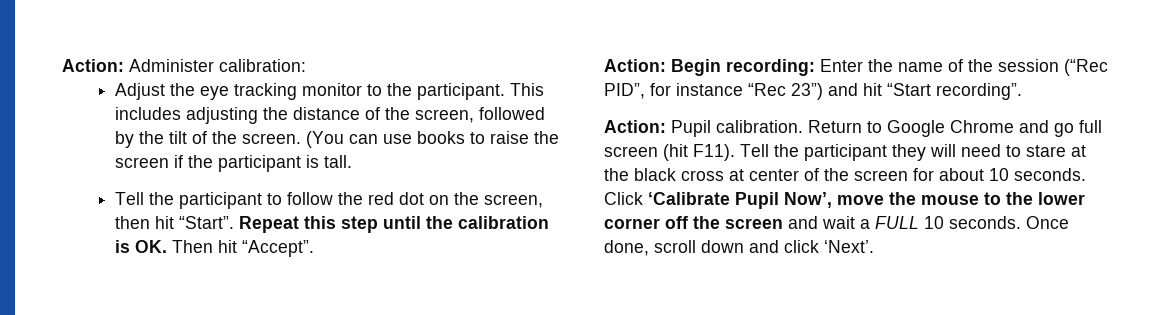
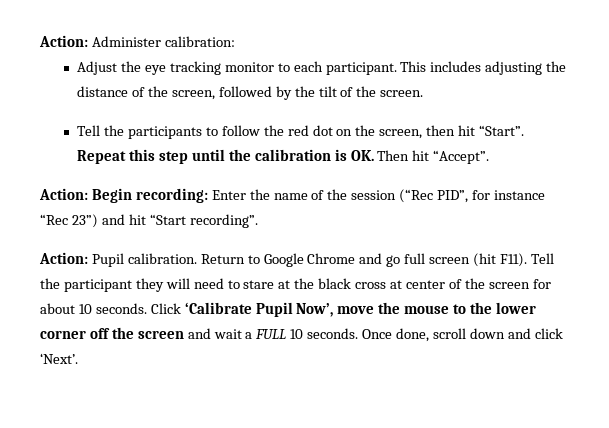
[386,83,412,96] the -> [293,61,323,72] each
[305,131,559,148] [114,155,352,172] [114,192,262,209] (You can use books to raise the screen if the participant is tall. // Tell the participant -> [77,125,202,139] // Tell the participants

